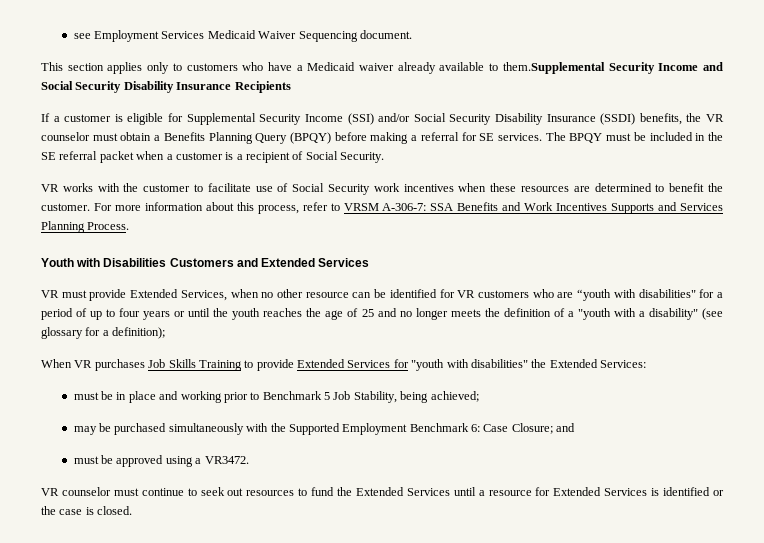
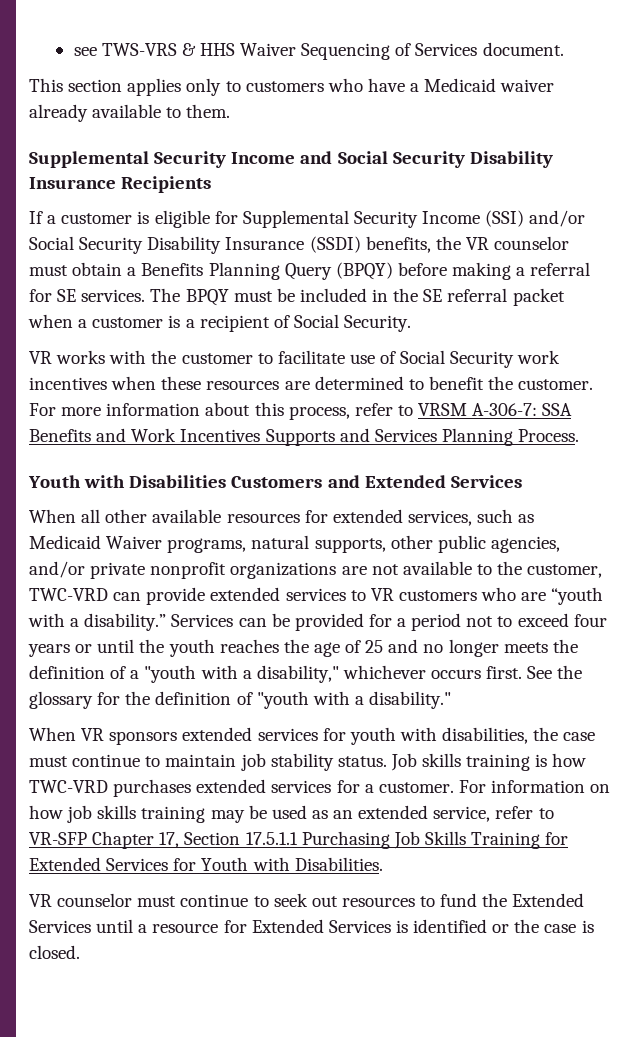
[94,30,358,42] Employment Services Medicaid Waiver Sequencing -> [101,43,478,60] TWS-VRS & HHS Waiver Sequencing of Services
[502,62,605,74] them.Supplemental -> [186,104,231,118] [29,151,149,168] them. // Supplemental
[41,289,455,301] VR must provide Extended Services, when no other resource can be identified for -> [29,509,535,526] [29,535,560,553] [29,561,603,579] [29,587,366,605] When all other available resources for extended services, such as Medicaid Waiver programs, natural supports, other public agencies, and/or private nonprofit organizations are not available to the customer, TWC-VRD can provide extended services to
[638,289,723,298] [41,308,116,320] disabilities" for a period of up to -> [70,613,569,631] a disability.” Services can be provided for a period not to exceed
[648,308,723,320] [41,327,166,339] [41,359,145,371] disability" (see glossary for a definition); // When VR purchases -> [256,665,583,683] [29,691,452,709] [29,727,596,745] [29,753,587,771] [29,779,611,797] [29,805,554,823] [29,831,390,849] disability," whichever occurs first. See the glossary for the definition of "youth with a disability." // When VR sponsors extended services for youth with disabilities, the case must continue to maintain job stability status. Job skills training is how TWC-VRD purchases extended services for a customer. For information on how job skills training may be used as an extended service, refer to VR-SFP Chapter 17, Section 17.5.1.1 Purchasing
[244,359,294,371] to provide -> [545,832,569,845] for
[411,359,646,371] [73,391,479,403] [73,423,576,435] [73,455,249,467] "youth with disabilities" the Extended Services: // must be in place and working prior to Benchmark 5 Job Stability, being achieved; // may be purchased simultaneously with the Supported Employment Benchmark 6: Case Closure; and // must be approved using a VR3472. -> [201,857,383,871] Youth with Disabilities.

